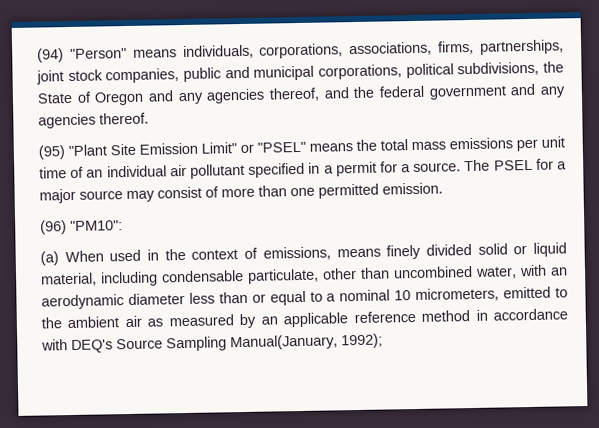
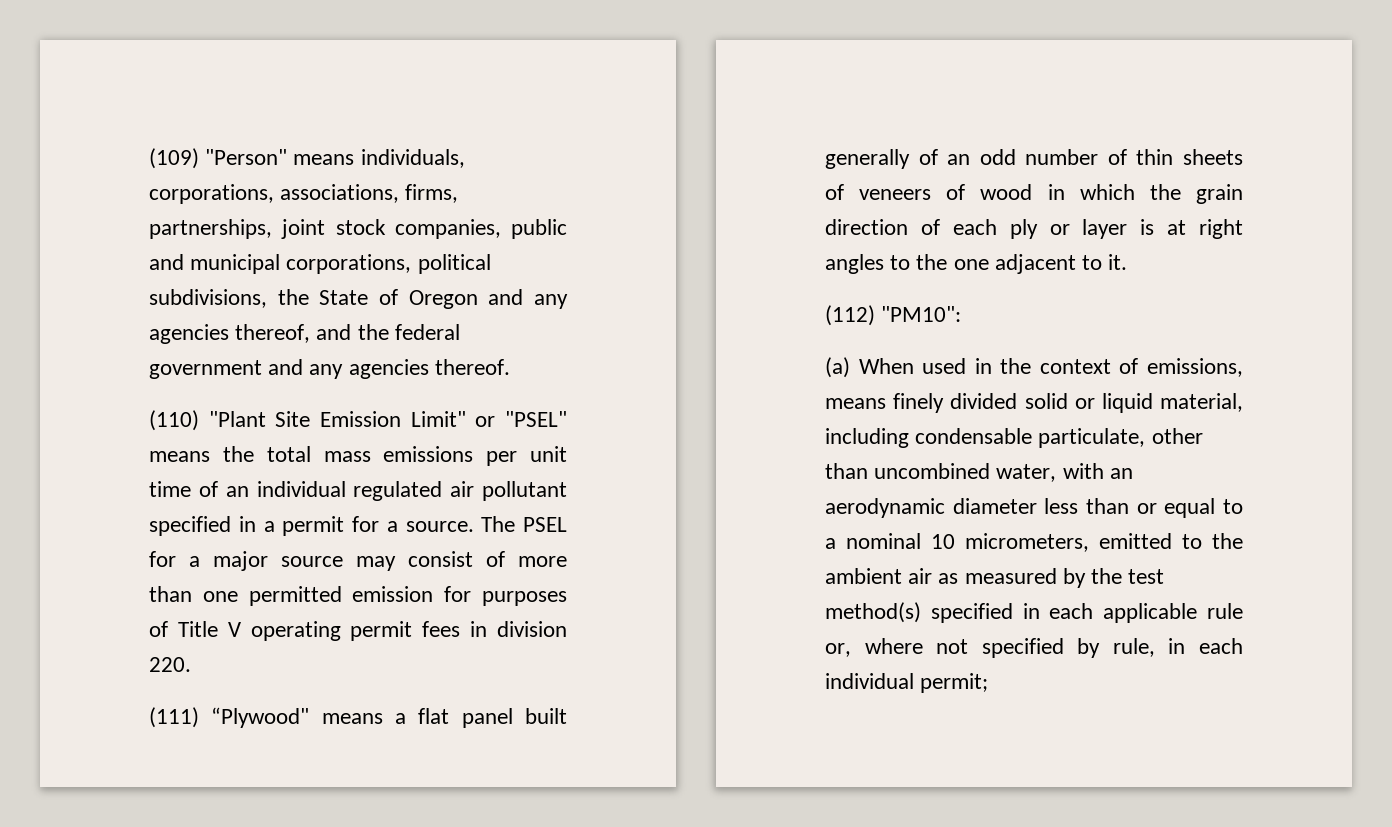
[37,48,64,63] (94) -> [149,148,199,169] (109)
[38,145,66,160] (95) -> [149,410,199,431] (110)
(167, 171) none -> [353,481,443,501] regulated
[382,182,443,195] [40,220,67,235] emission. // (96) -> [352,586,567,606] [149,621,567,641] [149,657,191,672] [149,707,567,728] [825,149,1243,169] [825,184,1243,204] [825,219,1243,239] [825,254,1128,274] [825,305,875,326] emission for purposes of Title V operating permit fees in division 220. // (111) “Plywood" means a flat panel built generally of an odd number of thin sheets of veneers of wood in which the grain direction of each ply or layer is at right angles to the one adjacent to it. // (112)
[260,308,568,328] [41,333,383,354] an applicable reference method in accordance with DEQ's Source Sampling Manual(January, 1992); -> [1091,568,1165,584] [825,602,1243,623] [825,638,1243,658] [825,673,989,693] the test method(s) specified in each applicable rule or, where not specified by rule, in each individual permit;

